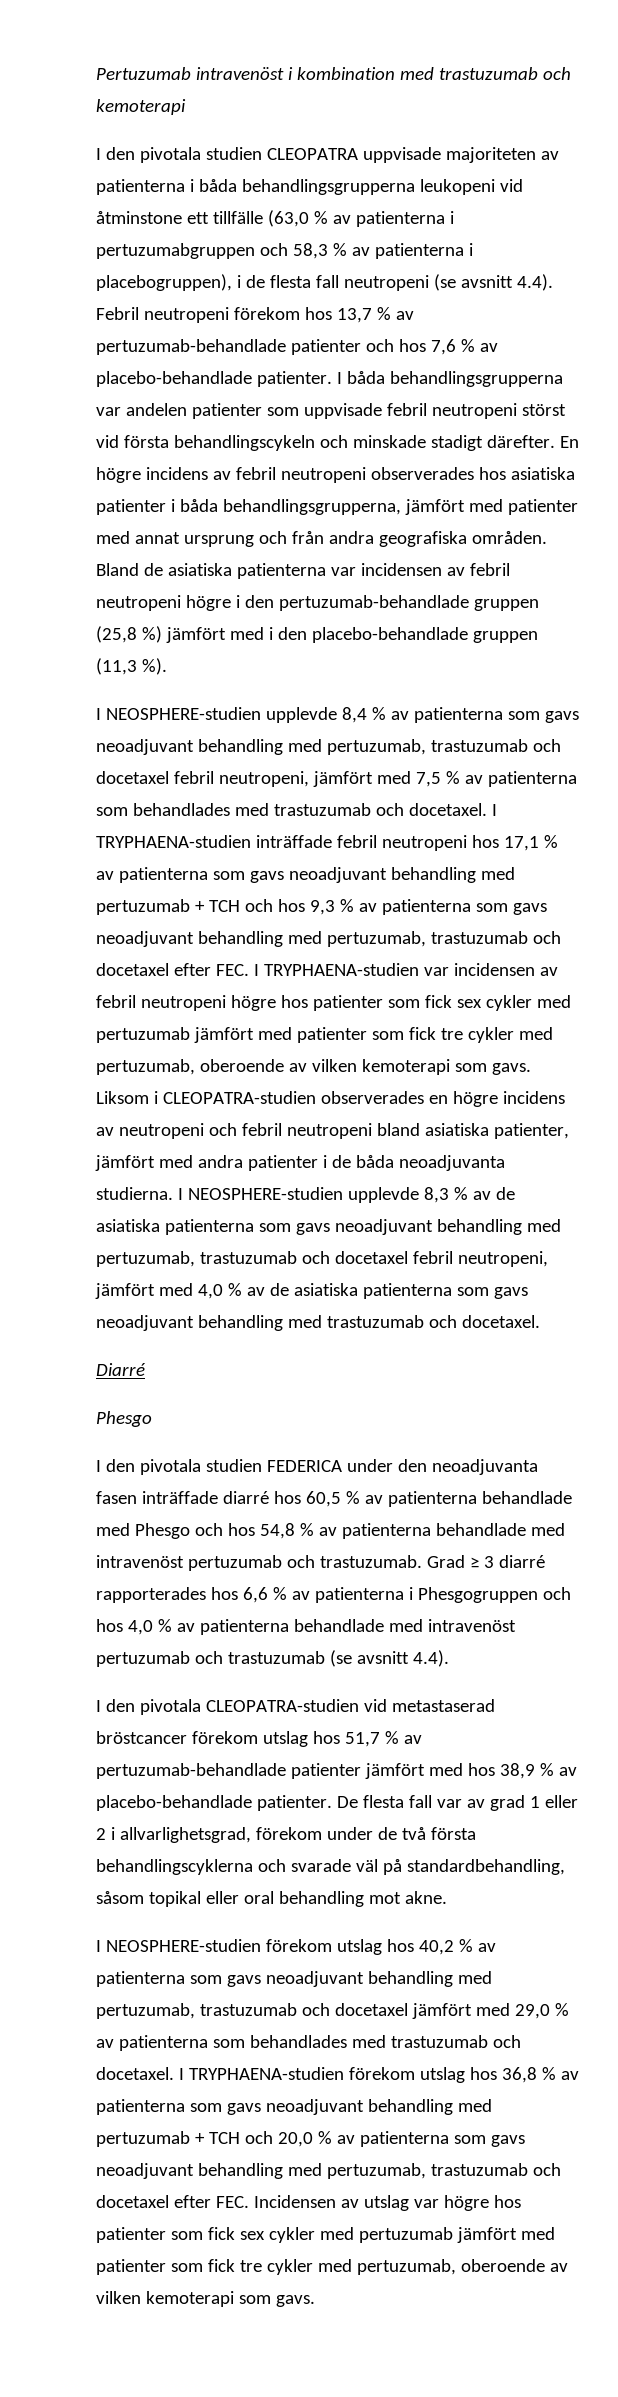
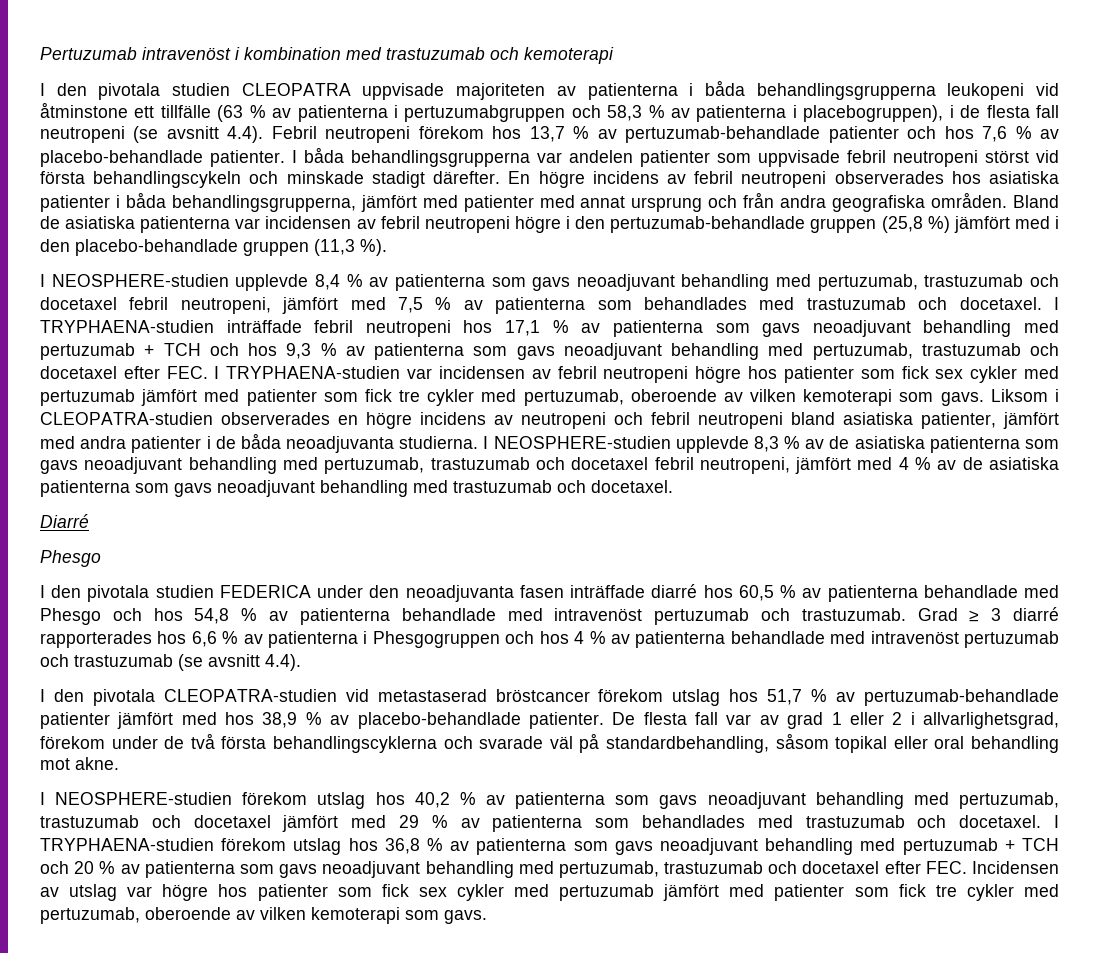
[267,210,309,227] (63,0 -> [217,105,244,122] (63
[197,1284,223,1299] 4,0 -> [898,457,909,470] 4
[127,1620,153,1635] 4,0 -> [574,631,585,644] 4
[514,2004,550,2019] 29,0 -> [399,815,420,828] 29
[277,2132,313,2147] 20,0 -> [74,861,95,874] 20

